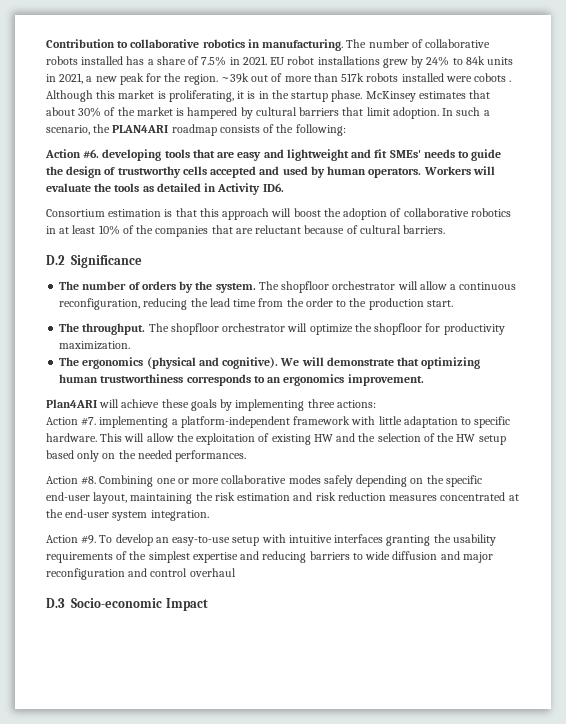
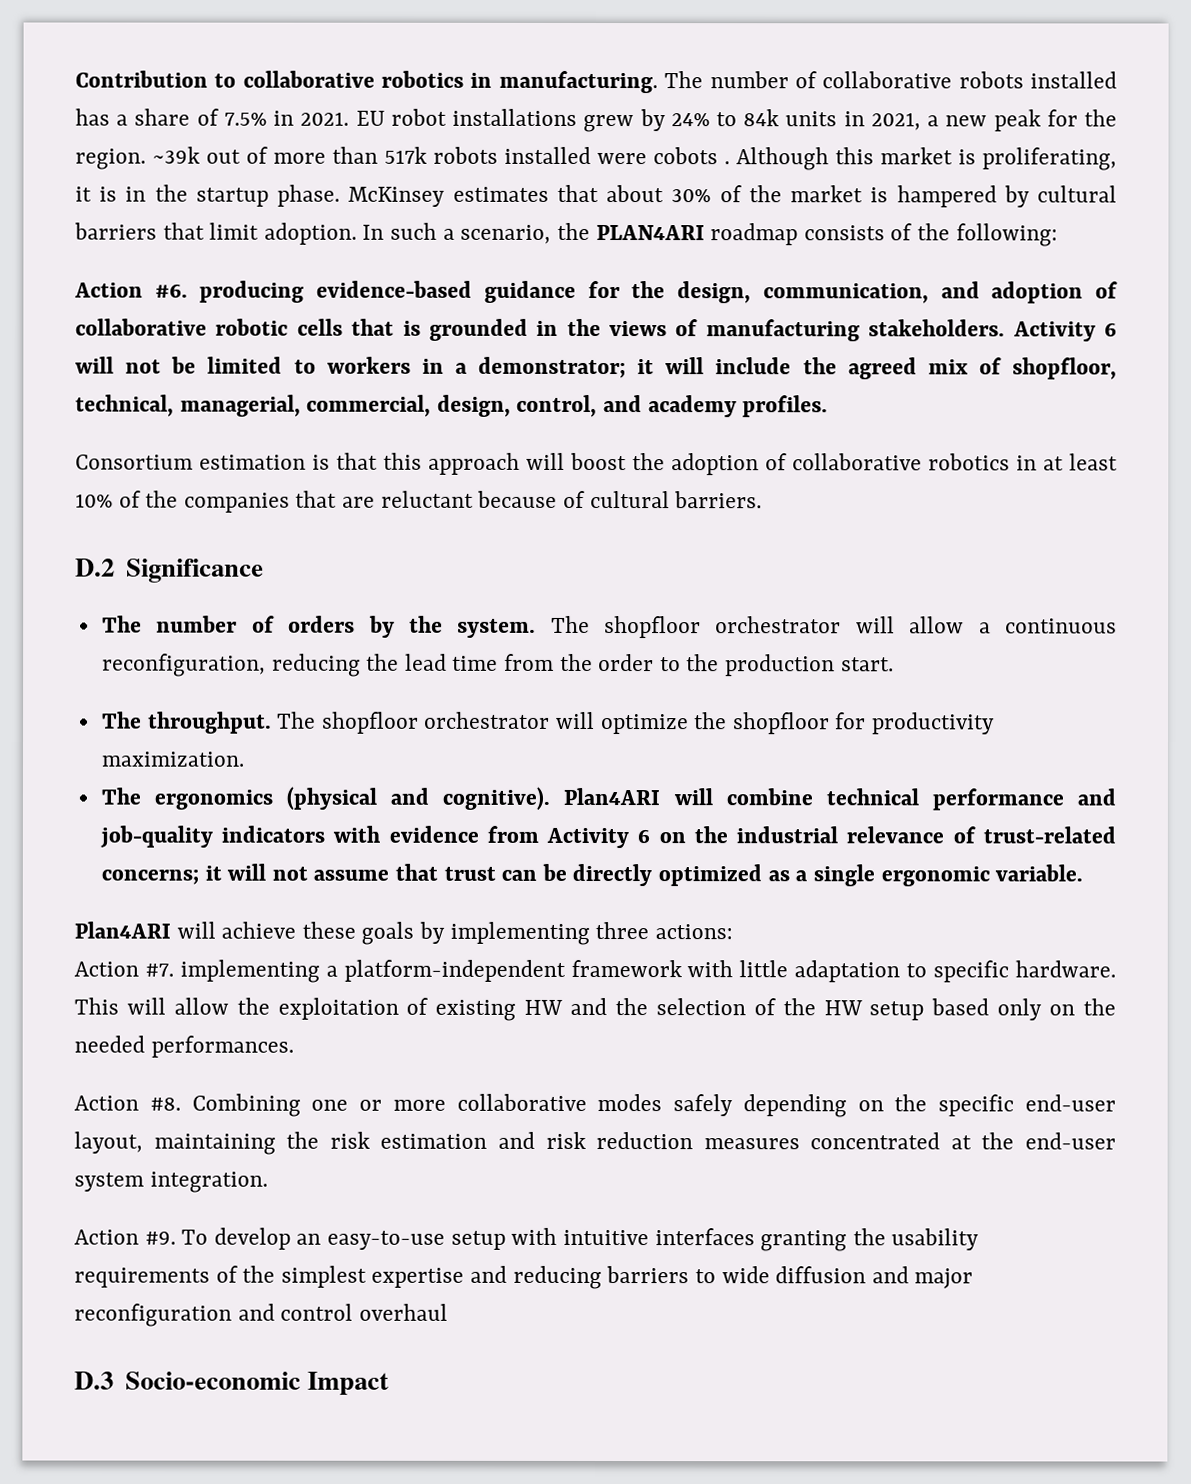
[102,149,502,161] [46,166,495,178] [46,183,284,195] developing tools that are easy and lightweight and fit SMEs' needs to guide the design of trustworthy cells accepted and used by human operators. Workers will evaluate the tools as detailed in Activity ID6. -> [199,280,1118,304] [75,318,1117,342] [75,356,1117,380] [75,394,829,418] producing evidence-based guidance for the design, communication, and adoption of collaborative robotic cells that is grounded in the views of manufacturing stakeholders. Activity 6 will not be limited to workers in a demonstrator; it will include the agreed mix of shopfloor, technical, managerial, commercial, design, control, and academy profiles.
[280,357,481,369] [59,374,424,386] We will demonstrate that optimizing human trustworthiness corresponds to an ergonomics improvement. -> [563,787,1116,811] [99,825,1116,849] [100,863,1084,887] Plan4ARI will combine technical performance and job-quality indicators with evidence from Activity 6 on the industrial relevance of trust-related concerns; it will not assume that trust can be directly optimized as a single ergonomic variable.

